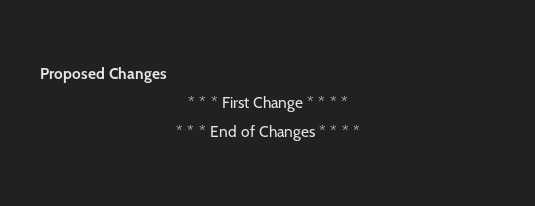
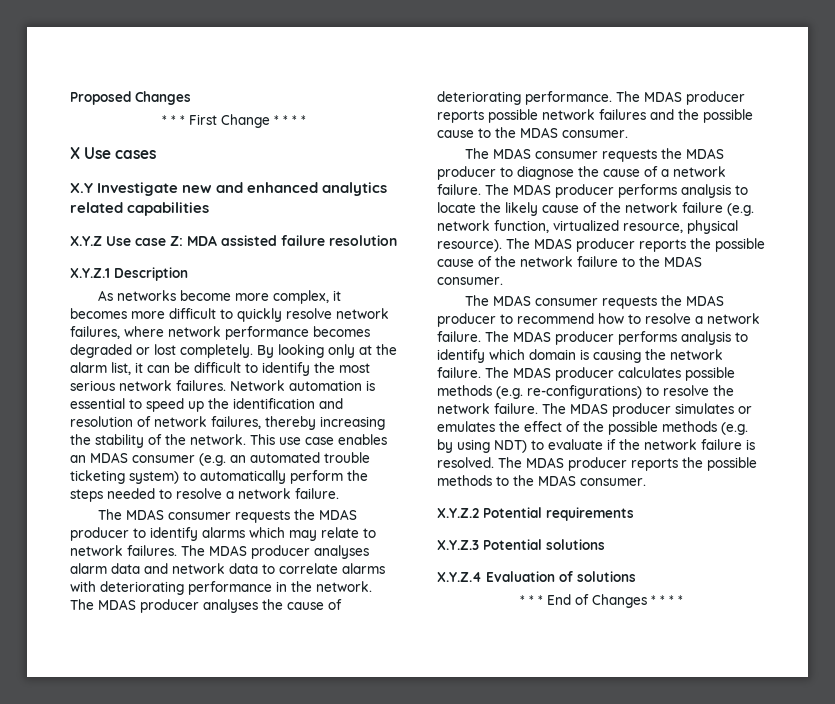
(348, 102) none -> [70,147,157,159] [70,182,388,196] [70,202,210,216] [70,235,397,246] [70,267,188,281] [97,290,341,304] [70,308,389,322] [70,326,370,340] [70,344,397,358] [70,362,370,376] [70,380,375,391] [70,398,343,412] [70,416,385,430] [70,434,387,448] [70,452,370,466] [70,470,368,484] [70,488,339,502] [97,509,357,523] [70,527,376,541] [70,545,369,559] [70,563,385,574] [70,581,372,595] [70,599,342,613] [437,91,745,105] [437,109,753,123] [437,127,628,138] [464,148,724,162] [437,166,726,180] [437,184,748,198] [437,202,754,216] [437,220,738,234] [437,238,765,252] [437,256,702,267] [437,277,503,285] [464,295,724,309] [437,313,760,327] [437,331,748,345] [437,349,723,363] [437,367,735,381] [437,385,734,399] [437,403,752,417] [437,421,748,435] [437,439,755,453] [437,457,757,471] [437,475,646,486] [437,507,634,521] [437,539,605,550] [437,571,636,582] // X Use cases // X.Y Investigate new and enhanced analytics related capabilities // X.Y.Z Use case Z: MDA assisted failure resolution // X.Y.Z.1 Description // As networks become more complex, it becomes more difficult to quickly resolve network failures, where network performance becomes degraded or lost completely. By looking only at the alarm list, it can be difficult to identify the most serious network failures. Network automation is essential to speed up the identification and resolution of network failures, thereby increasing the stability of the network. This use case enables an MDAS consumer (e.g. an automated trouble ticketing system) to automatically perform the steps needed to resolve a network failure. // The MDAS consumer requests the MDAS producer to identify alarms which may relate to network failures. The MDAS producer analyses alarm data and network data to correlate alarms with deteriorating performance in the network. The MDAS producer analyses the cause of deteriorating performance. The MDAS producer reports possible network failures and the possible cause to the MDAS consumer. // The MDAS consumer requests the MDAS producer to diagnose the cause of a network failure. The MDAS producer performs analysis to locate the likely cause of the network failure (e.g. network function, virtualized resource, physical resource). The MDAS producer reports the possible cause of the network failure to the MDAS consumer. // The MDAS consumer requests the MDAS producer to recommend how to resolve a network failure. The MDAS producer performs analysis to identify which domain is causing the network failure. The MDAS producer calculates possible methods (e.g. re-configurations) to resolve the network failure. The MDAS producer simulates or emulates the effect of the possible methods (e.g. by using NDT) to evaluate if the network failure is resolved. The MDAS producer reports the possible methods to the MDAS consumer. // X.Y.Z.2 Potential requirements // X.Y.Z.3 Potential solutions // X.Y.Z.4 Evaluation of solutions

